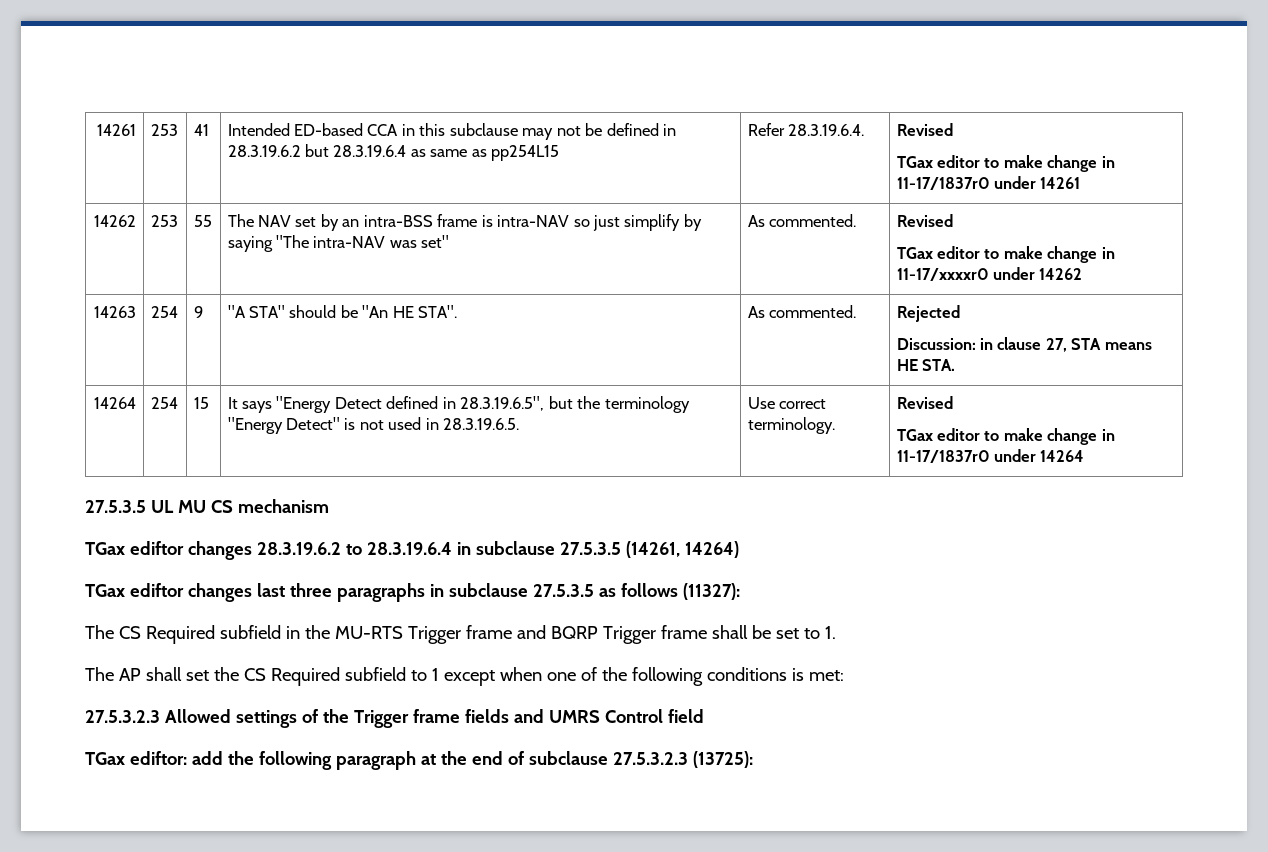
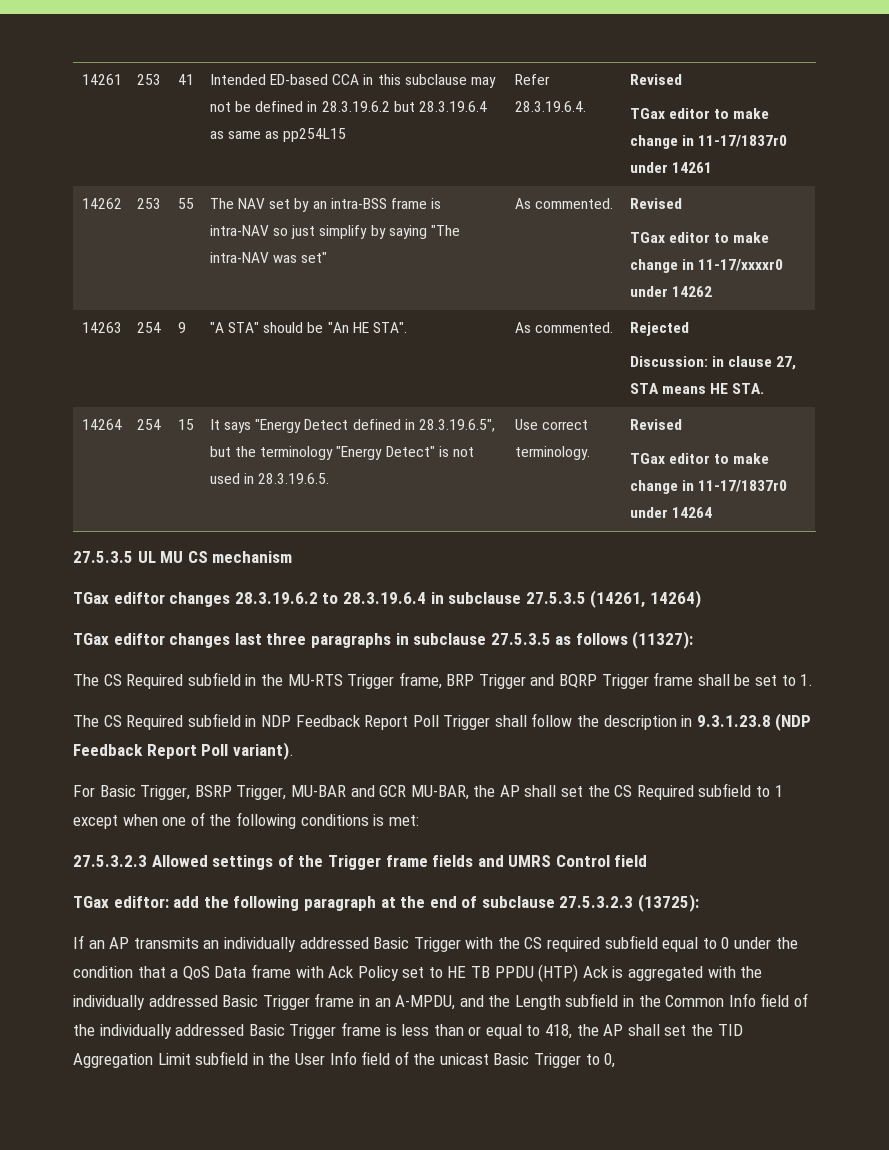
[465,625,512,639] frame -> [398,672,526,689] frame, BRP Trigger
(114, 674) none -> [103,713,812,731] [73,742,294,760] [73,785,496,800] CS Required subfield in NDP Feedback Report Poll Trigger shall follow the description in 9.3.1.23.8 (NDP Feedback Report Poll variant). // For Basic Trigger, BSRP Trigger, MU-BAR and GCR MU-BAR, the
(753, 759) none -> [73,935,798,952] [73,964,763,982] [73,993,809,1010] [73,1022,743,1039] [73,1051,616,1068] // If an AP transmits an individually addressed Basic Trigger with the CS required subfield equal to 0 under the condition that a QoS Data frame with Ack Policy set to HE TB PPDU (HTP) Ack is aggregated with the individually addressed Basic Trigger frame in an A-MPDU, and the Length subfield in the Common Info field of the individually addressed Basic Trigger frame is less than or equal to 418, the AP shall set the TID Aggregation Limit subfield in the User Info field of the unicast Basic Trigger to 0,

